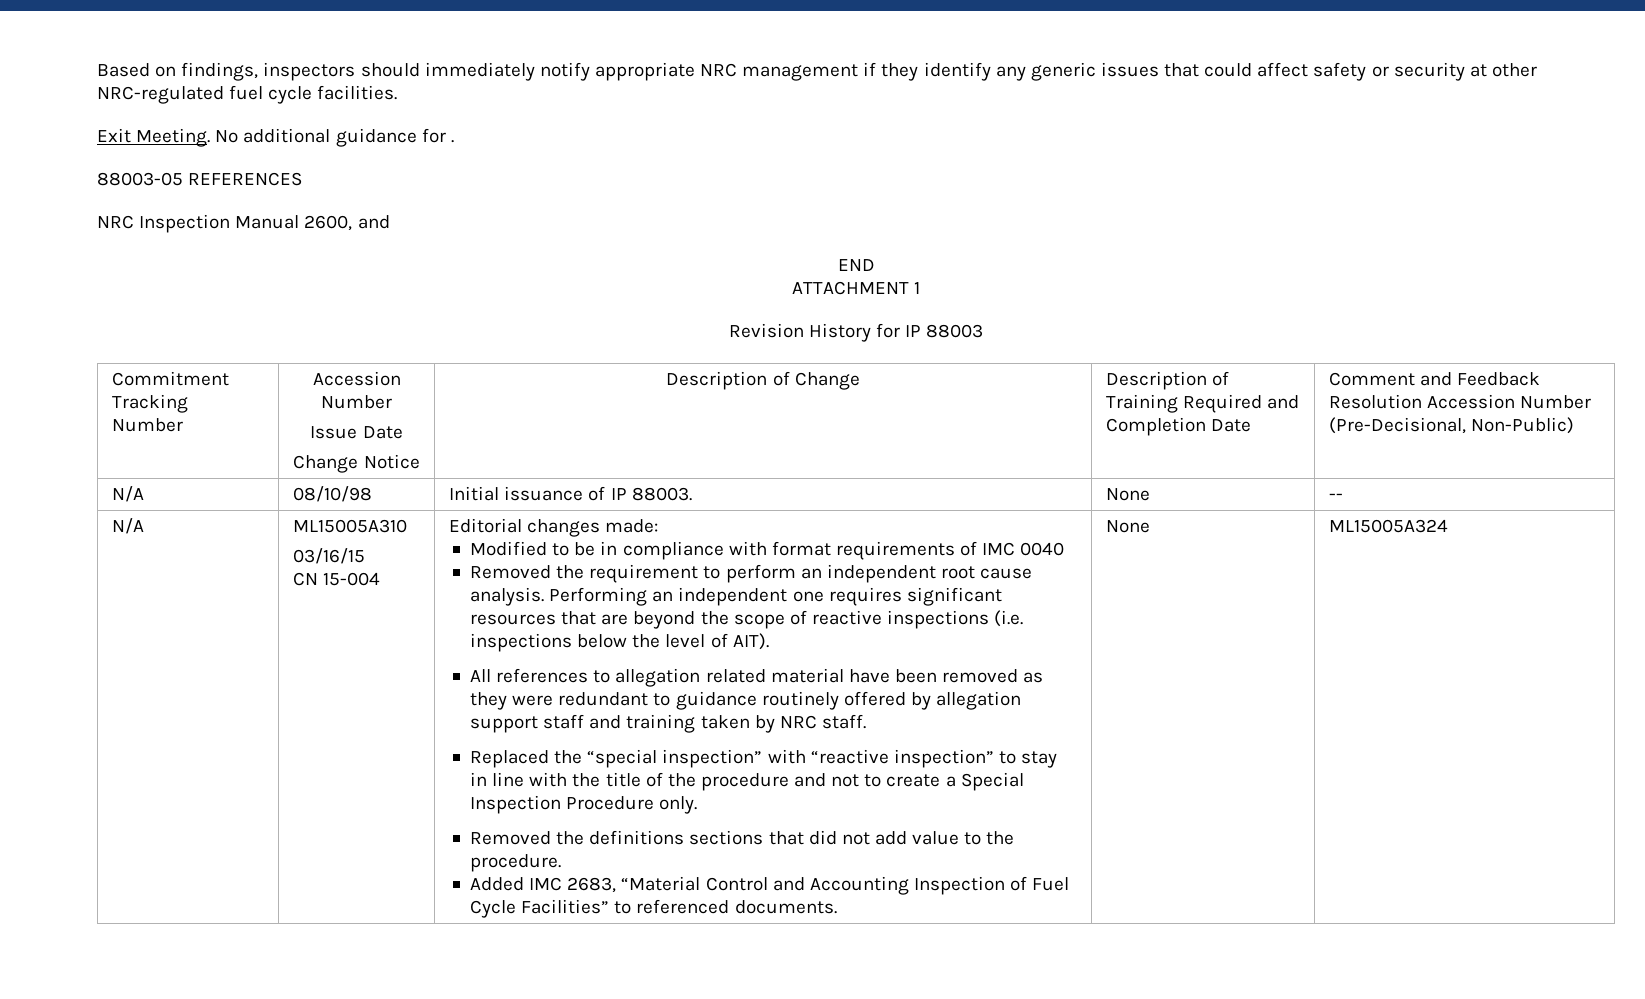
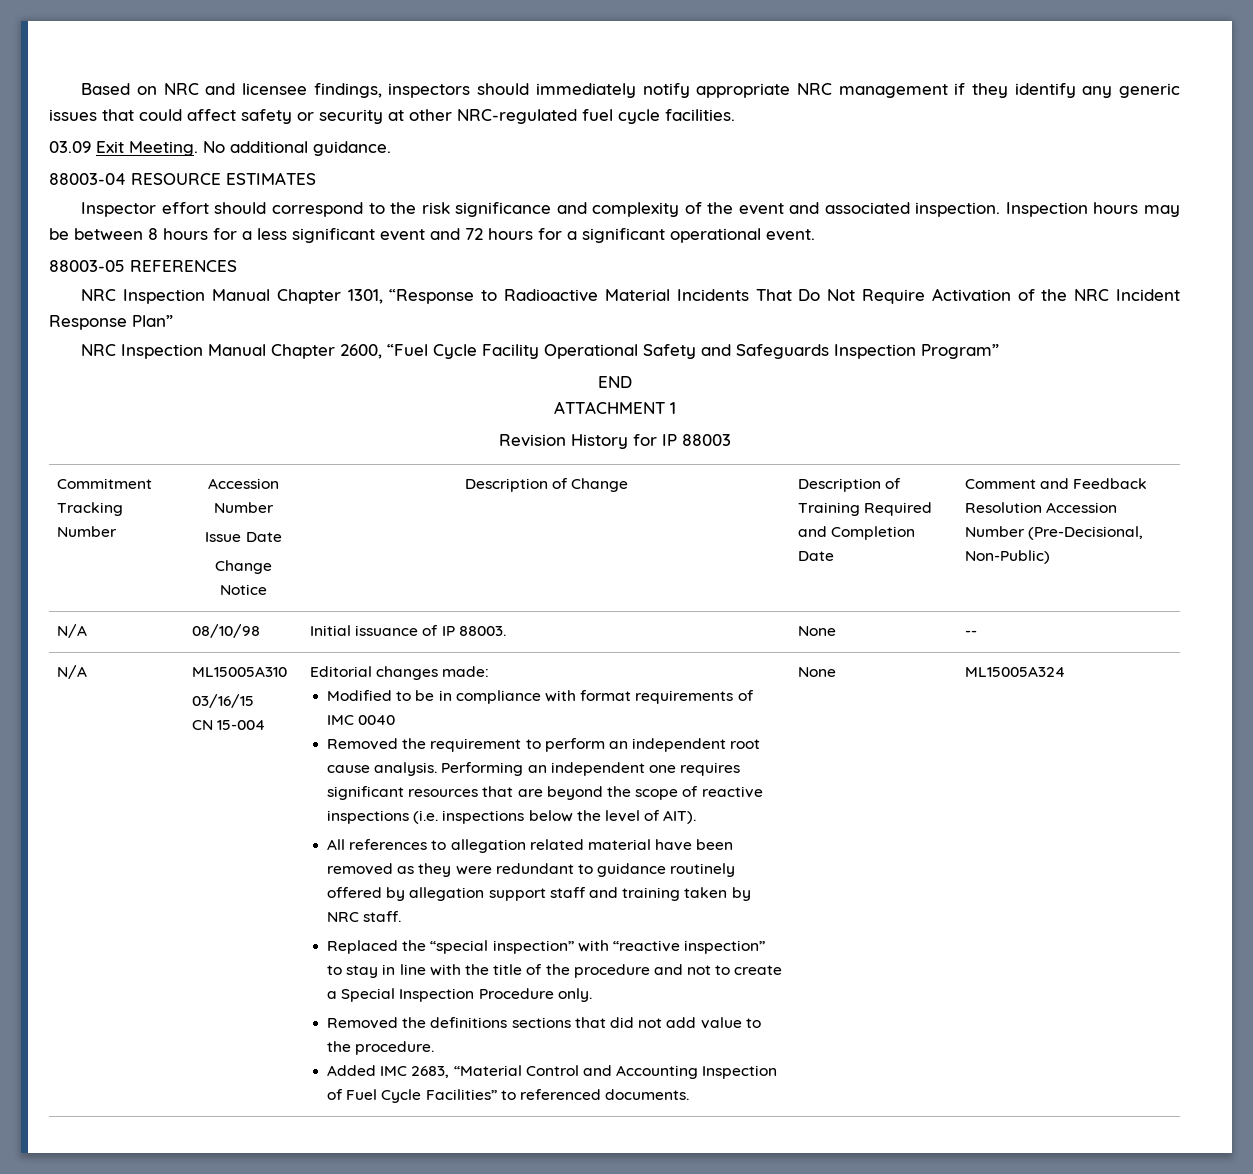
(177, 71) none -> [163,83,308,95] NRC and licensee
(398, 92) none -> [49,141,91,153] 03.09
[335,128,454,147] guidance for . -> [313,141,391,156] [49,172,316,185] [81,202,1180,217] [49,228,815,243] guidance. // 88003-04 RESOURCE ESTIMATES // Inspector effort should correspond to the risk significance and complexity of the event and associated inspection. Inspection hours may be between 8 hours for a less significant event and 72 hours for a significant operational event.
[304,215,390,231] 2600, and -> [276,288,1180,304] [49,315,173,330] [81,344,1000,359] Chapter 1301, “Response to Radioactive Material Incidents That Do Not Require Activation of the NRC Incident Response Plan” // NRC Inspection Manual Chapter 2600, “Fuel Cycle Facility Operational Safety and Safeguards Inspection Program”

